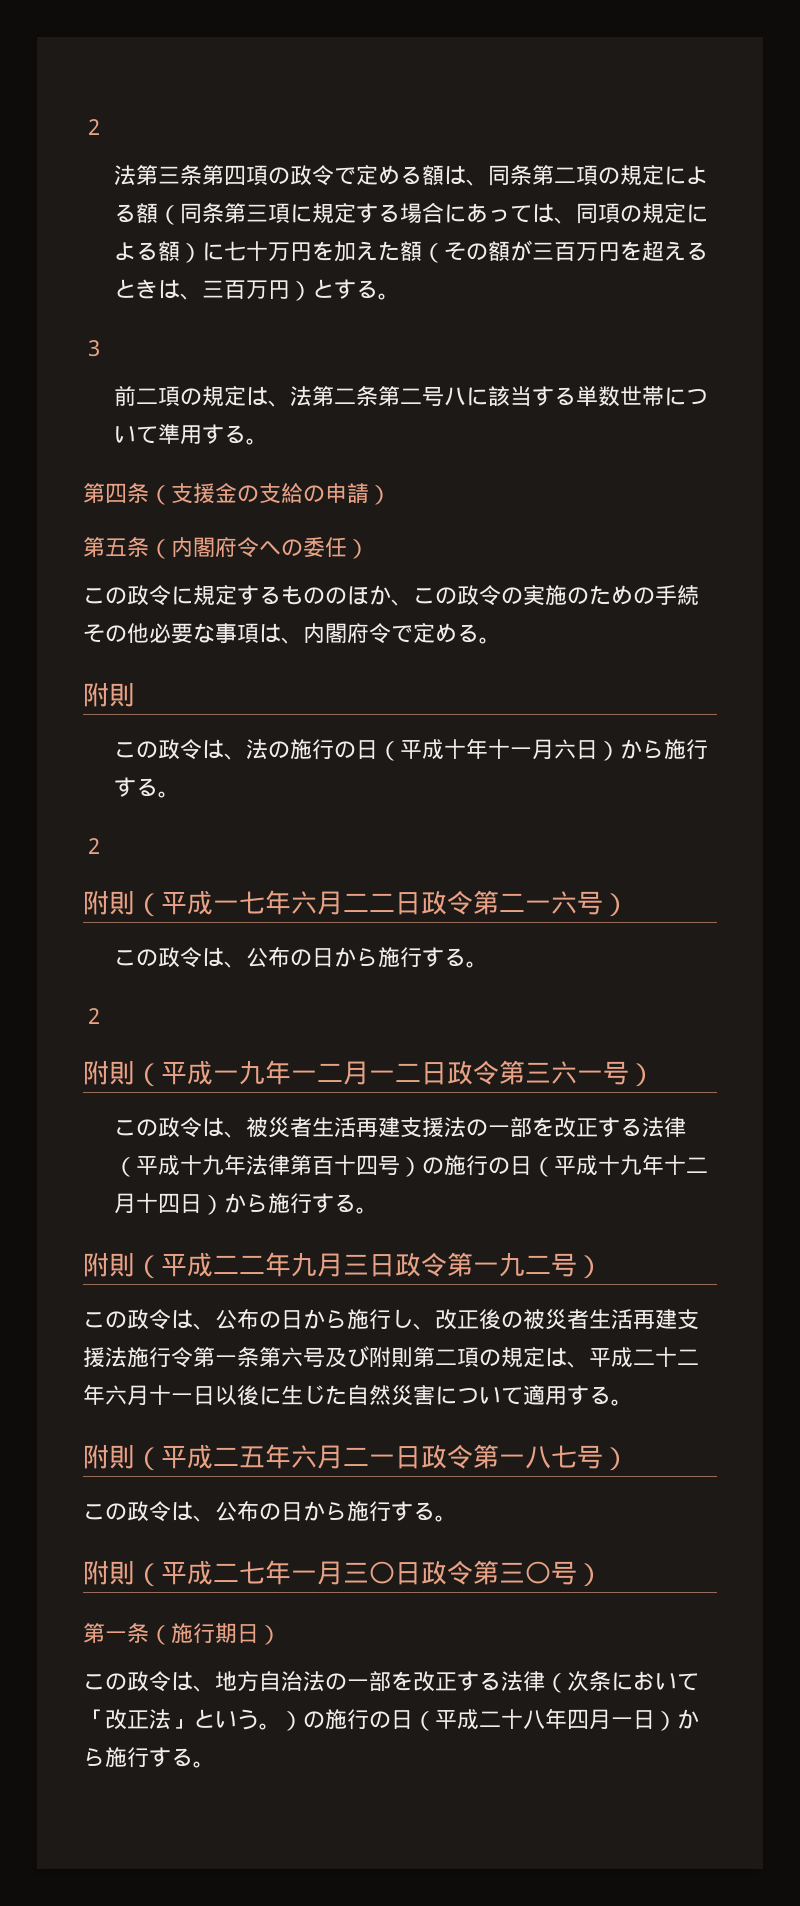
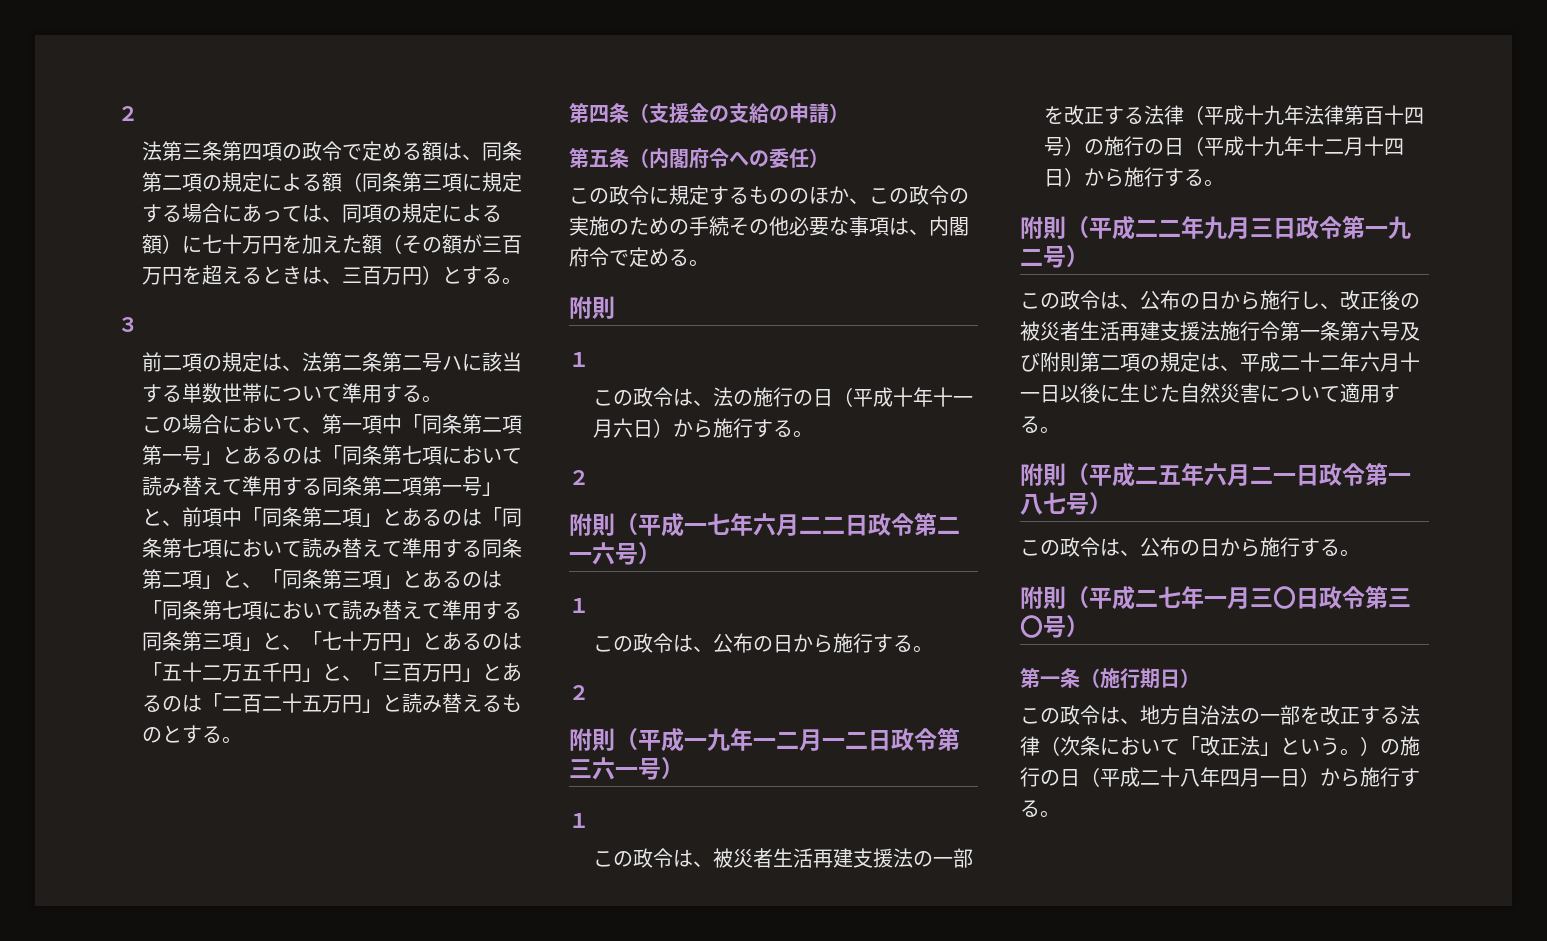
(269, 441) none -> [142,414,523,434] [142,445,523,465] [142,476,503,496] [142,507,523,527] [142,538,523,558] [142,569,503,589] [142,600,523,620] [142,631,523,651] [142,662,523,682] [142,693,523,713] [142,725,243,744] // この場合において、第一項中「同条第二項第一号」とあるのは「同条第七項において読み替えて準用する同条第二項第一号」と、前項中「同条第二項」とあるのは「同条第七項において読み替えて準用する同条第二項」と、「同条第三項」とあるのは「同条第七項において読み替えて準用する同条第三項」と、「七十万円」とあるのは「五十二万五千円」と、「三百万円」とあるのは「二百二十五万円」と読み替えるものとする。
(135, 694) none -> [569,352,589,367] // １
(629, 905) none -> [569,598,589,613] // １
(655, 1075) none -> [569,813,589,828] // １

